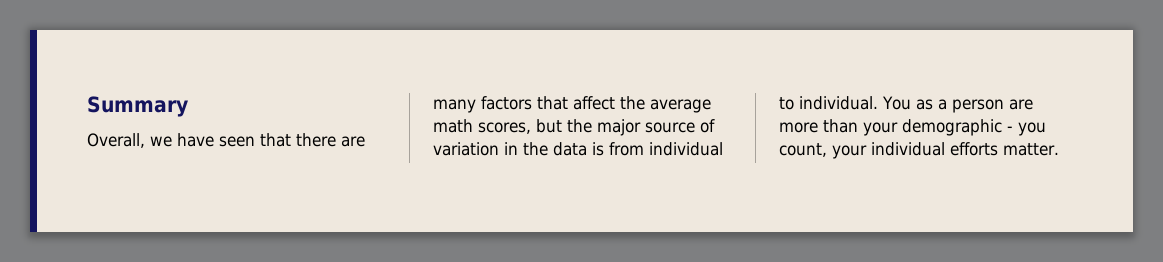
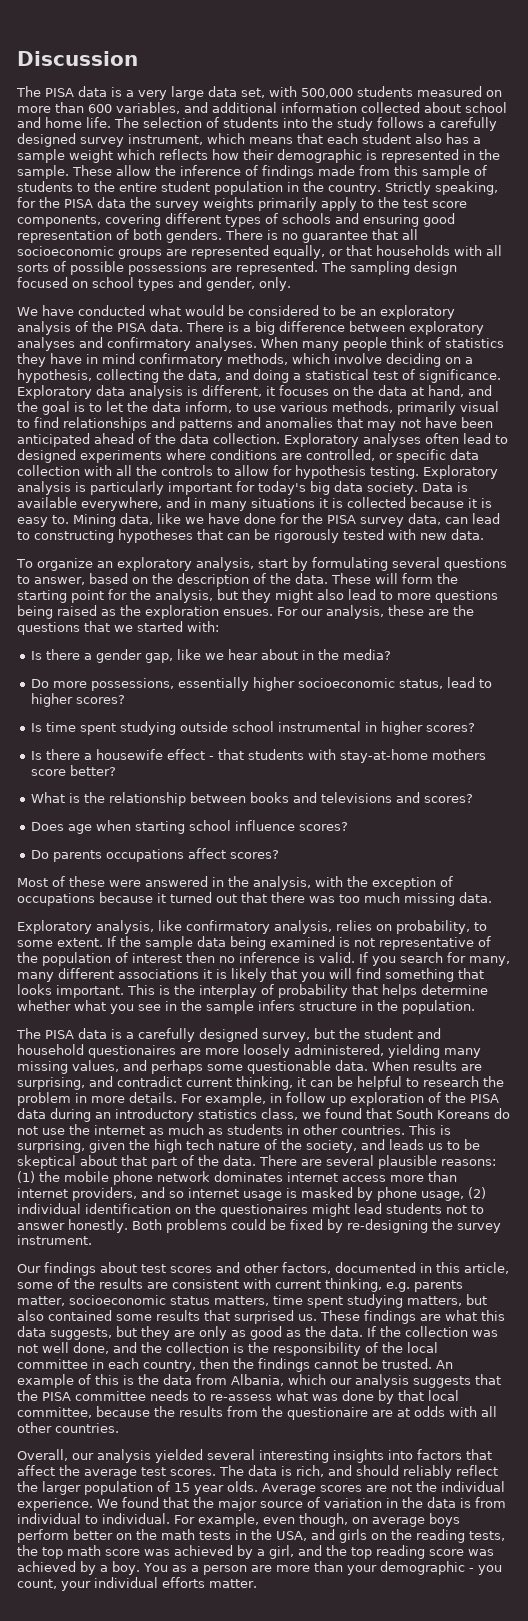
[87,96,188,117] [87,133,365,148] [433,99,476,113] Summary // Overall, we have seen that there are many -> [17,51,138,66] [16,86,502,100] [17,102,507,114] [17,117,497,131] [17,133,481,147] [17,149,500,163] [17,165,487,179] [17,181,498,195] [17,197,467,211] [17,213,455,227] [17,229,418,243] [17,245,502,259] [17,261,457,275] [17,277,291,291] [17,305,455,319] [17,321,484,335] [17,337,504,351] [17,353,473,367] [17,369,501,383] [17,385,492,399] [17,401,499,415] [17,417,493,431] [17,433,508,447] [17,449,479,463] [17,465,498,479] [17,481,468,495] [17,497,492,511] [17,513,500,527] [17,529,484,543] [16,557,507,571] [17,573,458,587] [17,589,498,603] [17,605,474,619] [17,621,219,635] [30,649,391,663] [30,677,492,691] [30,693,125,707] [30,721,475,735] [30,749,486,763] [30,765,116,776] [30,792,473,806] [30,820,348,834] [30,848,279,862] [17,876,453,890] [17,892,492,906] [17,920,487,934] [17,936,491,950] [17,952,510,966] [17,968,484,982] [17,984,488,998] [17,1000,475,1014] [16,1028,441,1042] [17,1044,481,1058] [17,1060,482,1074] [17,1076,504,1090] [17,1092,499,1106] [17,1108,510,1122] [17,1124,451,1135] [17,1139,480,1153] [17,1155,496,1169] [17,1171,457,1185] [17,1187,486,1201] [17,1203,484,1217] [17,1219,501,1233] [17,1235,92,1245] [17,1262,509,1276] [17,1278,463,1292] [17,1294,487,1308] [17,1310,505,1324] [17,1326,498,1340] [17,1342,438,1356] [17,1358,453,1372] [17,1374,501,1388] [17,1390,459,1404] [17,1406,497,1420] [17,1422,119,1433] [17,1449,413,1463] Discussion // The PISA data is a very large data set, with 500,000 students measured on more than 600 variables, and additional information collected about school and home life. The selection of students into the study follows a carefully designed survey instrument, which means that each student also has a sample weight which reflects how their demographic is represented in the sample. These allow the inference of findings made from this sample of students to the entire student population in the country. Strictly speaking, for the PISA data the survey weights primarily apply to the test score components, covering different types of schools and ensuring good representation of both genders. There is no guarantee that all socioeconomic groups are represented equally, or that households with all sorts of possible possessions are represented. The sampling design focused on school types and gender, only. // We have conducted what would be considered to be an exploratory analysis of the PISA data. There is a big difference between exploratory analyses and confirmatory analyses. When many people think of statistics they have in mind confirmatory methods, which involve deciding on a hypothesis, collecting the data, and doing a statistical test of significance. Exploratory data analysis is different, it focuses on the data at hand, and the goal is to let the data inform, to use various methods, primarily visual to find relationships and patterns and anomalies that may not have been anticipated ahead of the data collection. Exploratory analyses often lead to designed experiments where conditions are controlled, or specific data collection with all the controls to allow for hypothesis testing. Exploratory analysis is particularly important for today's big data society. Data is available everywhere, and in many situations it is collected because it is easy to. Mining data, like we have done for the PISA survey data, can lead to constructing hypotheses that can be rigorously tested with new data. // To organize an exploratory analysis, start by formulating several questions to answer, based on the description of the data. These will form the starting point for the analysis, but they might also lead to more questions being raised as the exploration ensues. For our analysis, these are the questions that we started with: // Is there a gender gap, like we hear about in the media? // Do more possessions, essentially higher socioeconomic status, lead to higher scores? // Is time spent studying outside school instrumental in higher scores? // Is there a housewife effect - that students with stay-at-home mothers score better? // What is the relationship between books and televisions and scores? // Does age when starting school influence scores? // Do parents occupations affect scores? // Most of these were answered in the analysis, with the exception of occupations because it turned out that there was too much missing data. // Exploratory analysis, like confirmatory analysis, relies on probability, to some extent. If the sample data being examined is not representative of the population of interest then no inference is valid. If you search for many, many different associations it is likely that you will find something that looks important. This is the interplay of probability that helps determine whether what you see in the sample infers structure in the population. // The PISA data is a carefully designed survey, but the student and household questionaires are more loosely administered, yielding many missing values, and perhaps some questionable data. When results are surprising, and contradict current thinking, it can be helpful to research the problem in more details. For example, in follow up exploration of the PISA data during an introductory statistics class, we found that South Koreans do not use the internet as much as students in other countries. This is surprising, given the high tech nature of the society, and leads us to be skeptical about that part of the data. There are several plausible reasons: (1) the mobile phone network dominates internet access more than internet providers, and so internet usage is masked by phone usage, (2) individual identification on the questionaires might lead students not to answer honestly. Both problems could be fixed by re-designing the survey instrument. // Our findings about test scores and other factors, documented in this article, some of the results are consistent with current thinking, e.g. parents matter, socioeconomic status matters, time spent studying matters, but also contained some results that surprised us. These findings are what this data suggests, but they are only as good as the data. If the collection was not well done, and the collection is the responsibility of the local committee in each country, then the findings cannot be trusted. An example of this is the data from Albania, which our analysis suggests that the PISA committee needs to re-assess what was done by that local committee, because the results from the questionaire are at odds with all other countries. // Overall, our analysis yielded several interesting insights into
[433,119,562,134] math scores, but -> [141,1465,498,1479] [17,1481,505,1495] [17,1497,189,1511] test scores. The data is rich, and should reliably reflect the larger population of 15 year olds. Average scores are not the individual experience. We found that
(878, 103) none -> [174,1513,460,1527] [17,1529,505,1543] [17,1545,494,1559] [17,1561,140,1575] For example, even though, on average boys perform better on the math tests in the USA, and girls on the reading tests, the top math score was achieved by a girl, and the top reading score was achieved by a boy.

